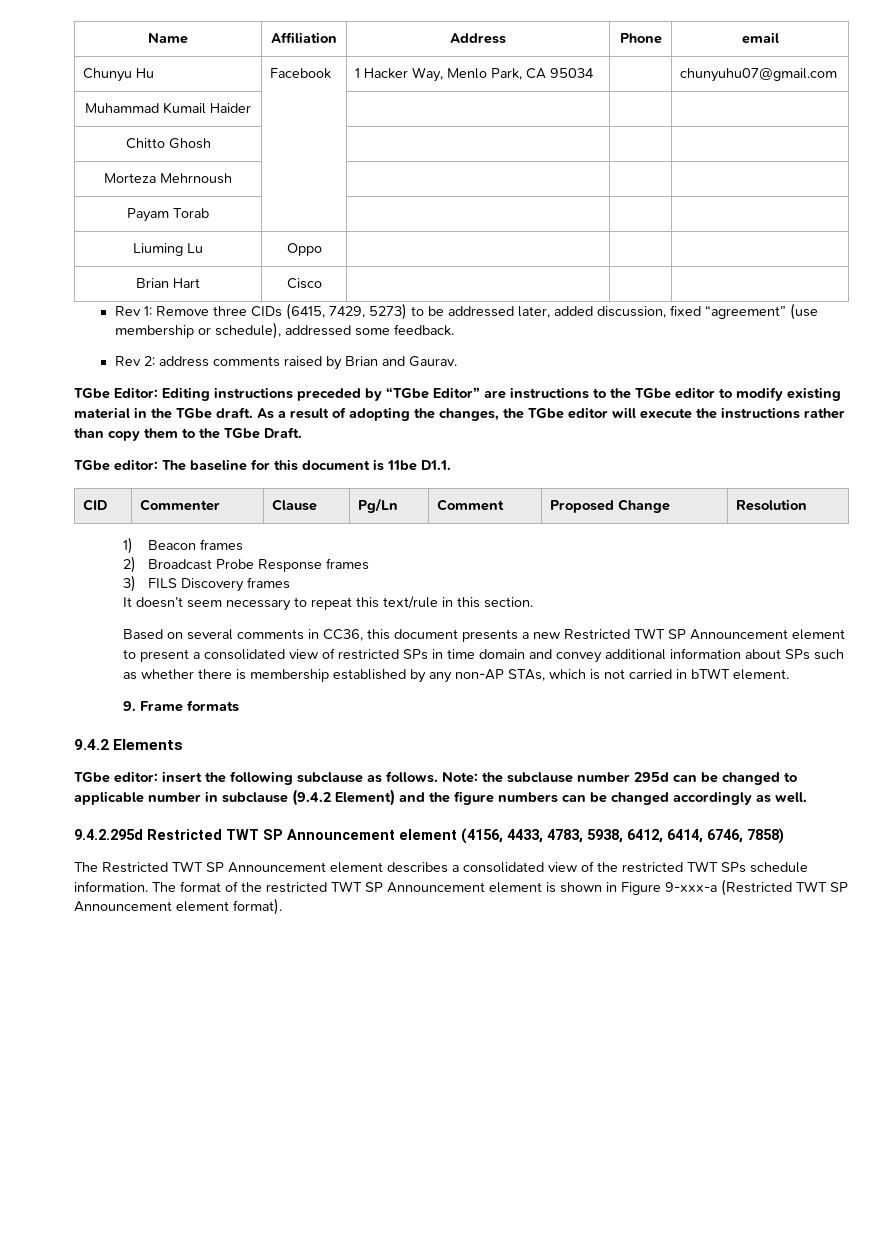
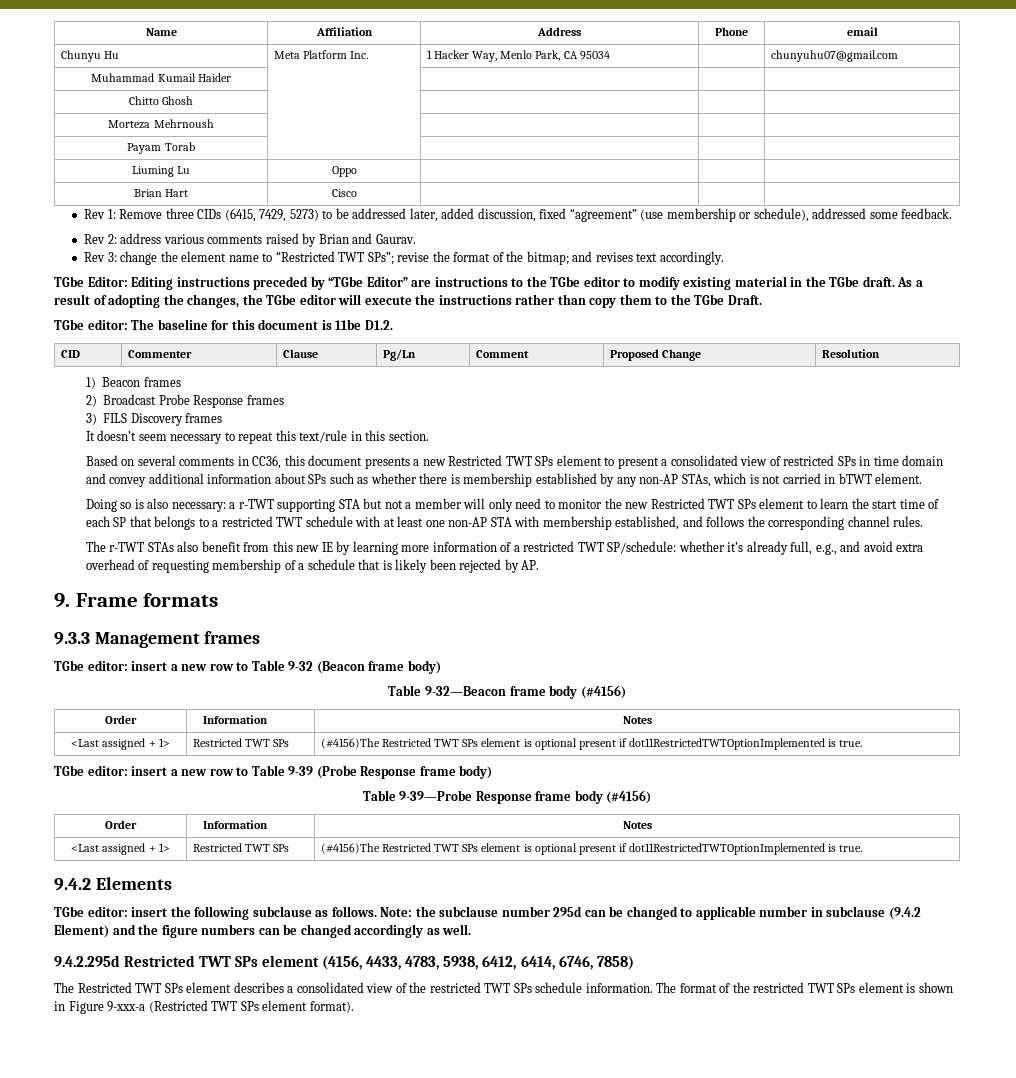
[270,68,332,79] Facebook -> [274,50,369,59] Meta Platform Inc.
(209, 361) none -> [163,234,204,244] various
(457, 361) none -> [84,251,724,265] // Rev 3: change the element name to “Restricted TWT SPs”; revise the format of the bitmap; and revises text accordingly.
[421,460,451,470] D1.1. -> [364,320,393,330] D1.2.
[668,629,789,640] SP Announcement -> [535,456,554,466] SPs
[123,700,240,712] 9. Frame formats -> [85,498,940,512] [85,516,924,530] [85,541,924,555] [85,559,540,573] [54,593,219,608] [54,631,261,648] [54,660,441,674] [388,685,626,699] [105,715,137,724] [202,715,268,724] [622,716,652,724] [71,738,170,750] [193,738,290,747] [321,738,863,750] [54,765,493,779] [362,790,652,804] [105,820,137,829] [202,820,268,829] [622,821,652,829] [71,843,170,855] [193,843,290,852] [321,843,863,855] Doing so is also necessary: a r-TWT supporting STA but not a member will only need to monitor the new Restricted TWT SPs element to learn the start time of each SP that belongs to a restricted TWT schedule with at least one non-AP STA with membership established, and follows the corresponding channel rules. // The r-TWT STAs also benefit from this new IE by learning more information of a restricted TWT SP/schedule: whether it’s already full, e.g., and avoid extra overhead of requesting membership of a schedule that is likely been rejected by AP. // 9. Frame formats // 9.3.3 Management frames // TGbe editor: insert a new row to Table 9-32 (Beacon frame body) // Table 9-32—Beacon frame body (#4156) // Order | Information | Notes // <Last assigned + 1> | Restricted TWT SPs | (#4156)The Restricted TWT SPs element is optional present if dot11RestrictedTWTOptionImplemented is true. // TGbe editor: insert a new row to Table 9-39 (Probe Response frame body) // Table 9-39—Probe Response frame body (#4156) // Order | Information | Notes // <Last assigned + 1> | Restricted TWT SPs | (#4156)The Restricted TWT SPs element is optional present if dot11RestrictedTWTOptionImplemented is true.
[263,829,395,840] SP Announcement -> [235,956,259,967] SPs
[206,862,326,873] SP Announcement -> [164,983,183,993] SPs
[365,882,485,893] SP Announcement -> [837,983,856,993] SPs
[830,882,848,892] [74,901,172,912] SP Announcement -> [240,1001,259,1011] SPs

